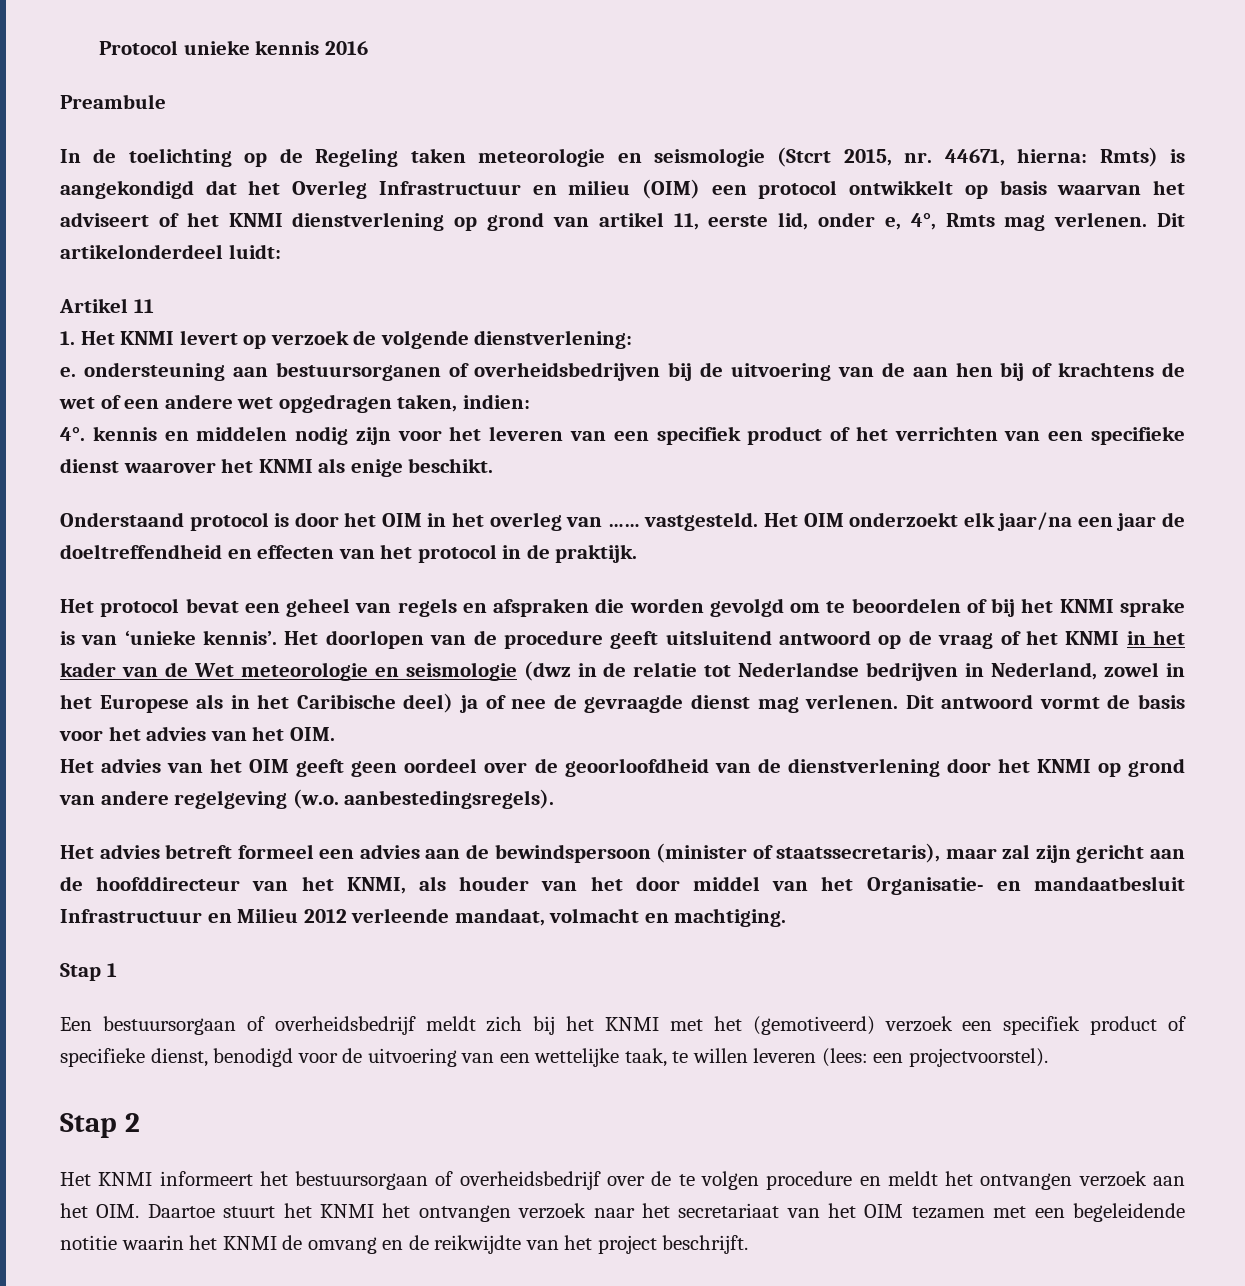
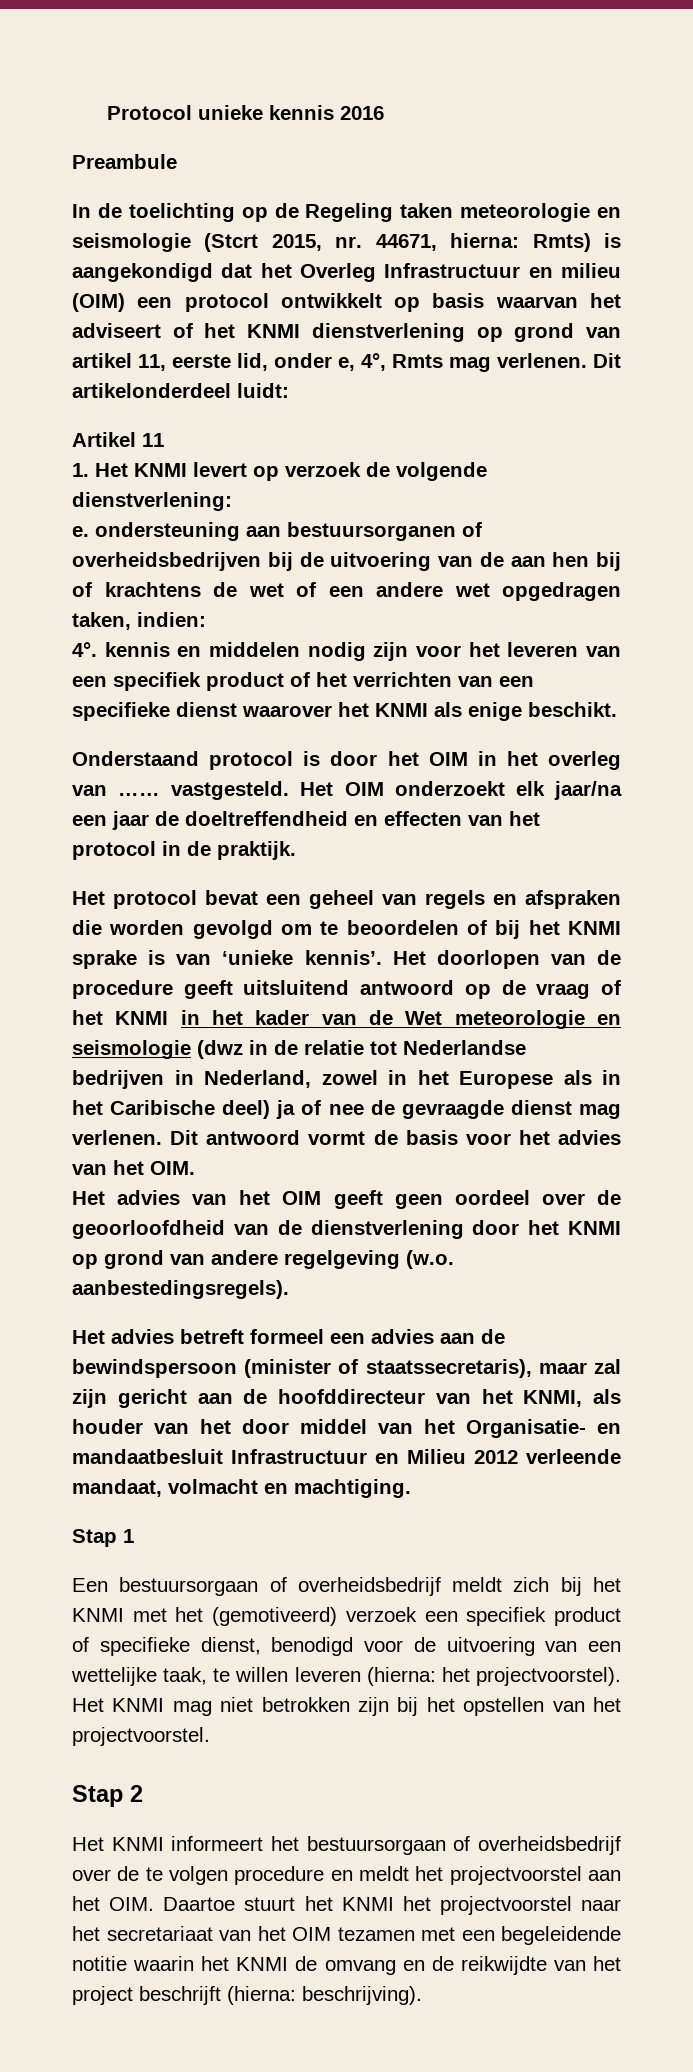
[821,1048,904,1067] (lees: een -> [366,1667,470,1686] (hierna: het
(1049, 1057) none -> [72,1697,621,1716] [72,1727,210,1746] Het KNMI mag niet betrokken zijn bij het opstellen van het projectvoorstel.
[980,1171,1147,1190] ontvangen verzoek -> [449,1866,582,1885] projectvoorstel
[418,1203,587,1222] ontvangen verzoek -> [439,1896,572,1915] projectvoorstel
[662,1235,749,1254] beschrijft. -> [139,1986,422,2005] beschrijft (hierna: beschrijving).

